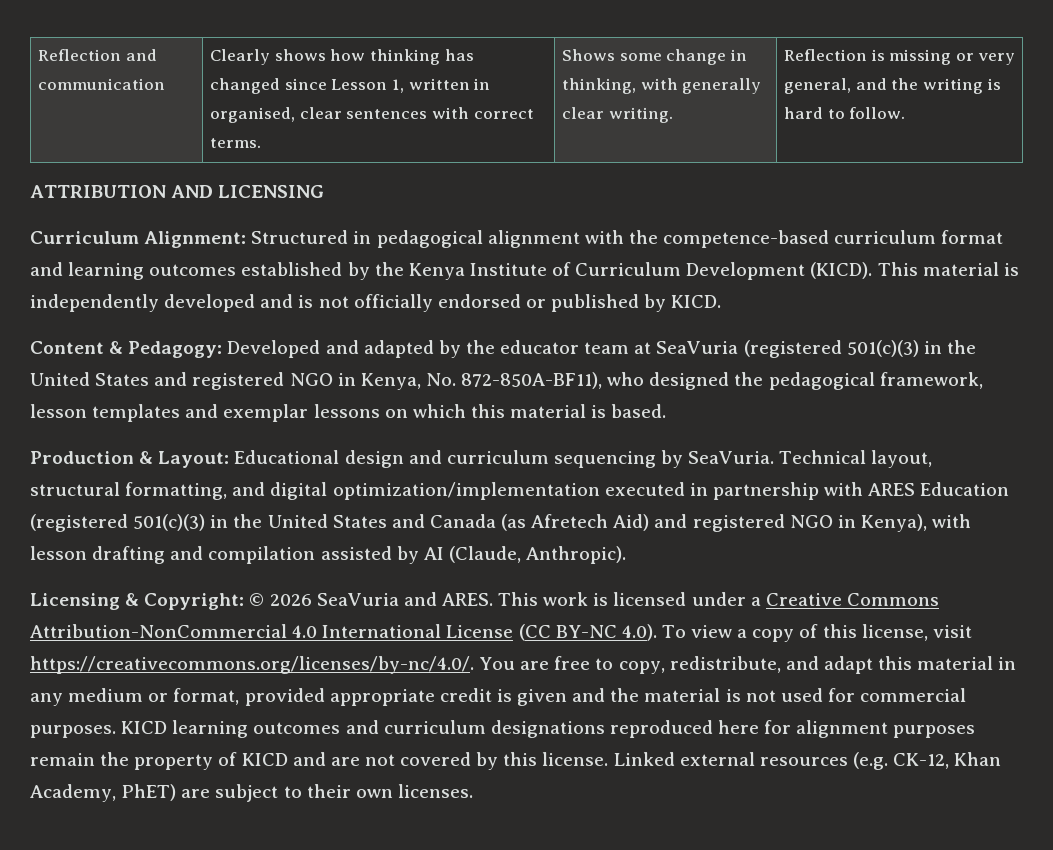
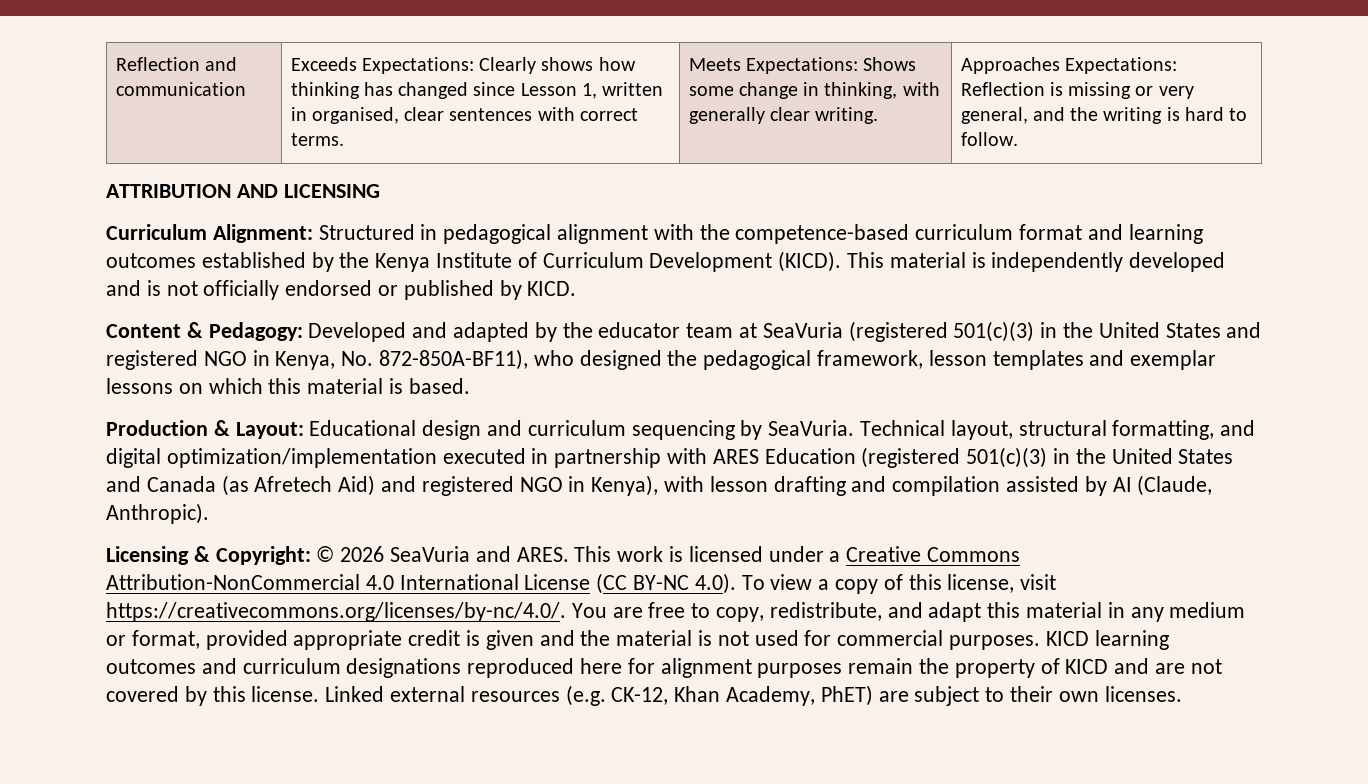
(166, 84) none -> [290,57,474,74] Exceeds Expectations:
(262, 143) none -> [688,57,858,74] Meets Expectations:
(673, 115) none -> [960,57,1177,74] Approaches Expectations:

